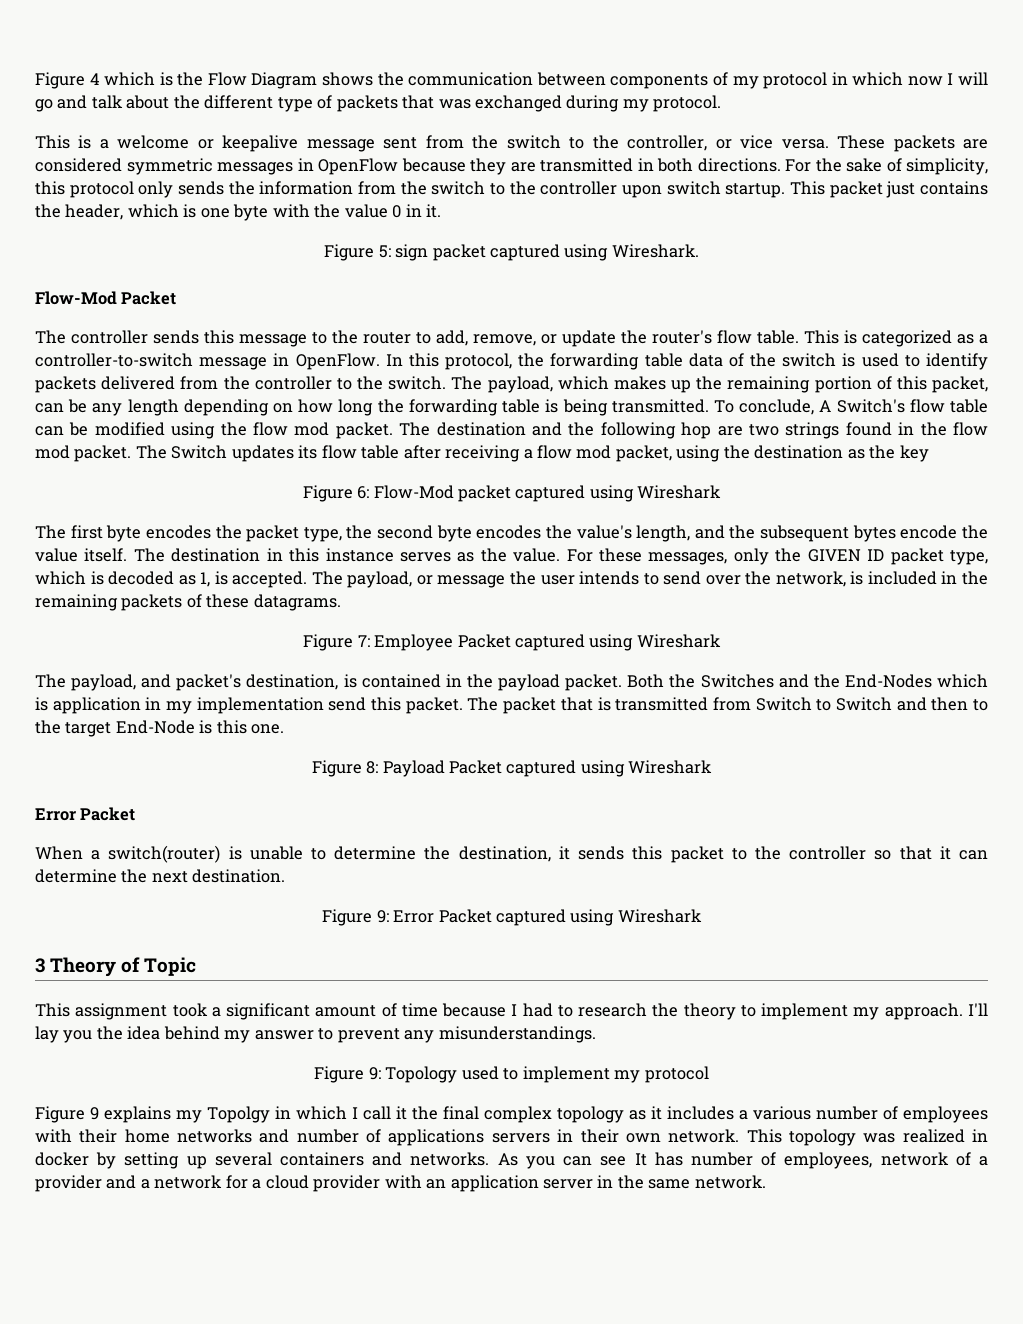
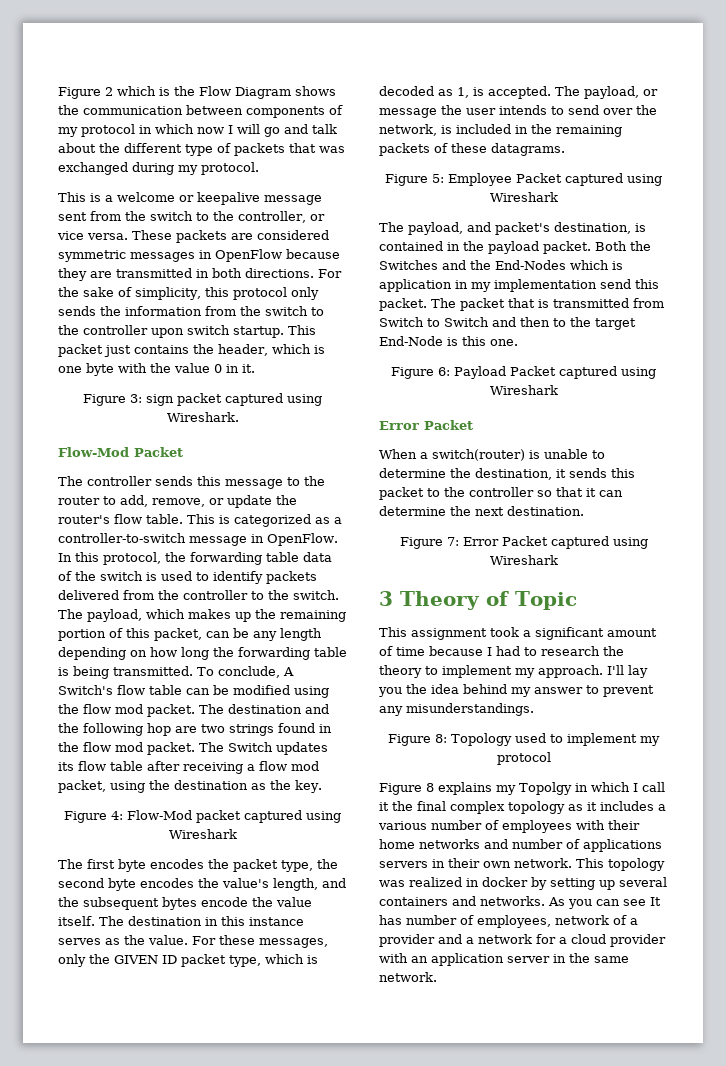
[35,72,100,89] Figure 4 -> [58,87,113,99] Figure 2
[378,245,391,258] 5: -> [130,394,142,403] 3:
[899,445,929,462] [302,485,370,502] key // Figure 6: -> [295,780,322,793] [64,811,123,823] key. // Figure 4:
[357,635,370,647] 7: -> [432,174,444,183] 5:
[366,761,379,774] 8: -> [438,367,450,376] 6:
[376,910,389,923] 9: -> [446,537,459,546] 7:
[368,1067,381,1080] 9: -> [435,734,447,743] 8:
[90,1107,99,1120] 9 -> [426,783,434,792] 8

